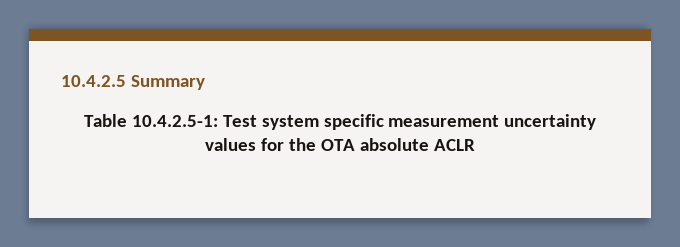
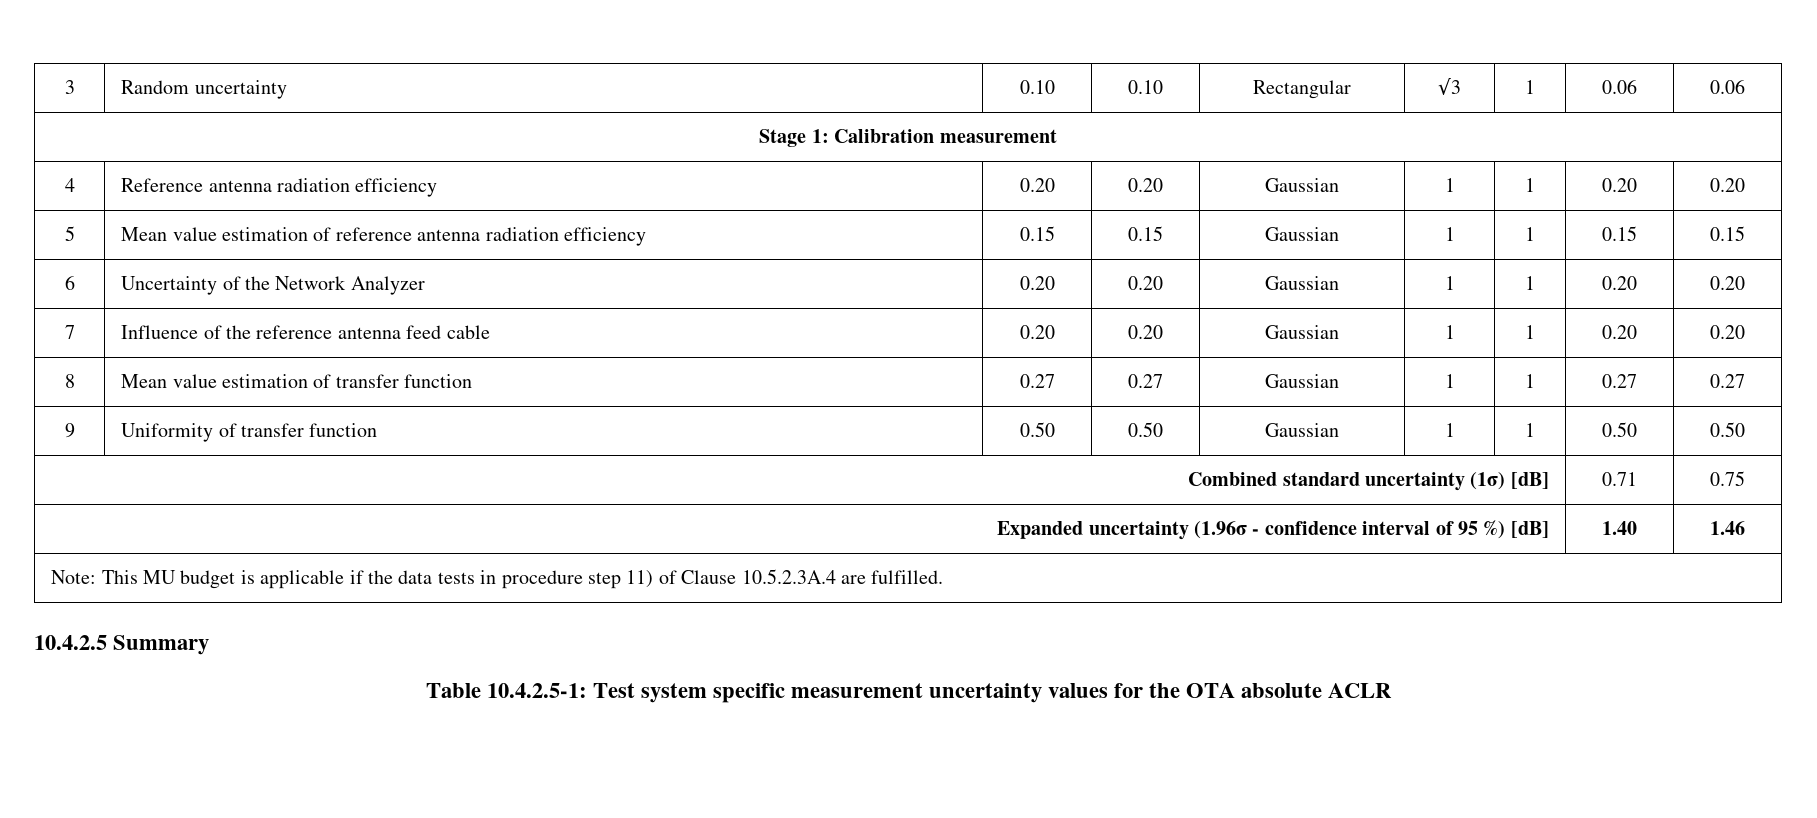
(61, 81) none -> [64,80,75,94] [121,80,287,99] [1019,80,1055,94] [1128,80,1163,94] [1253,80,1351,99] [1438,78,1461,95] [1525,80,1535,94] [1602,79,1637,94] [1710,79,1745,94] [759,129,1057,147] [64,178,75,192] [121,178,438,197] [1019,178,1055,192] [1128,178,1163,192] [1265,178,1339,192] [1444,178,1455,192] [1525,178,1535,192] [1602,178,1637,192] [1710,178,1745,192] [64,226,75,241] [121,227,647,246] [1019,226,1055,241] [1128,226,1163,241] [1265,227,1339,241] [1444,227,1455,241] [1525,227,1535,241] [1602,226,1637,241] [1710,226,1745,241] [64,275,75,290] [121,276,425,295] [1019,276,1055,290] [1128,276,1163,290] [1265,276,1339,290] [1444,276,1455,290] [1525,276,1535,290] [1602,276,1637,290] [1710,276,1745,290] [64,325,75,339] [121,325,490,339] [1019,325,1055,339] [1128,325,1163,339] [1265,325,1339,339] [1444,325,1455,339] [1525,325,1535,339] [1602,325,1637,339] [1710,325,1745,339] [64,374,75,388] [121,374,473,388] [1019,374,1055,388] [1128,374,1163,388] [1265,374,1339,388] [1444,374,1455,388] [1525,374,1535,388] [1602,374,1637,388] [1710,374,1745,388] [64,423,75,438] [121,423,378,442] [1019,422,1055,437] [1128,422,1163,437] [1265,423,1339,437] [1444,423,1455,437] [1525,423,1535,437] [1602,422,1637,437] [1710,422,1745,437] [1188,472,1549,491] [1602,472,1637,486] [1710,471,1745,486] [997,520,1549,540] [1602,521,1637,535] [1710,521,1745,535] [51,569,944,589] 3 | Random uncertainty | 0.10 | 0.10 | Rectangular | √3 | 1 | 0.06 | 0.06 // Stage 1: Calibration measurement // 4 | Reference antenna radiation efficiency | 0.20 | 0.20 | Gaussian | 1 | 1 | 0.20 | 0.20 // 5 | Mean value estimation of reference antenna radiation efficiency | 0.15 | 0.15 | Gaussian | 1 | 1 | 0.15 | 0.15 // 6 | Uncertainty of the Network Analyzer | 0.20 | 0.20 | Gaussian | 1 | 1 | 0.20 | 0.20 // 7 | Influence of the reference antenna feed cable | 0.20 | 0.20 | Gaussian | 1 | 1 | 0.20 | 0.20 // 8 | Mean value estimation of transfer function | 0.27 | 0.27 | Gaussian | 1 | 1 | 0.27 | 0.27 // 9 | Uniformity of transfer function | 0.50 | 0.50 | Gaussian | 1 | 1 | 0.50 | 0.50 // Combined standard uncertainty (1σ) [dB] | 0.71 | 0.75 // Expanded uncertainty (1.96σ - confidence interval of 95 %) [dB] | 1.40 | 1.46 // Note: This MU budget is applicable if the data tests in procedure step 11) of Clause 10.5.2.3A.4 are fulfilled. //

